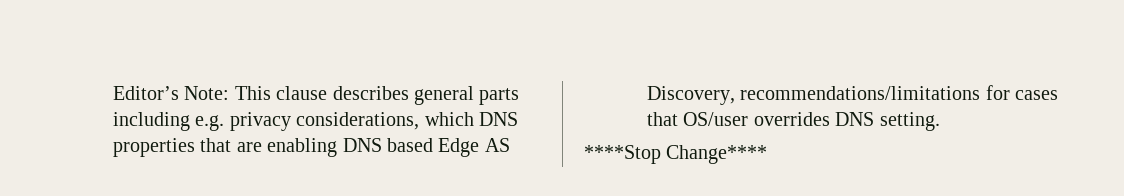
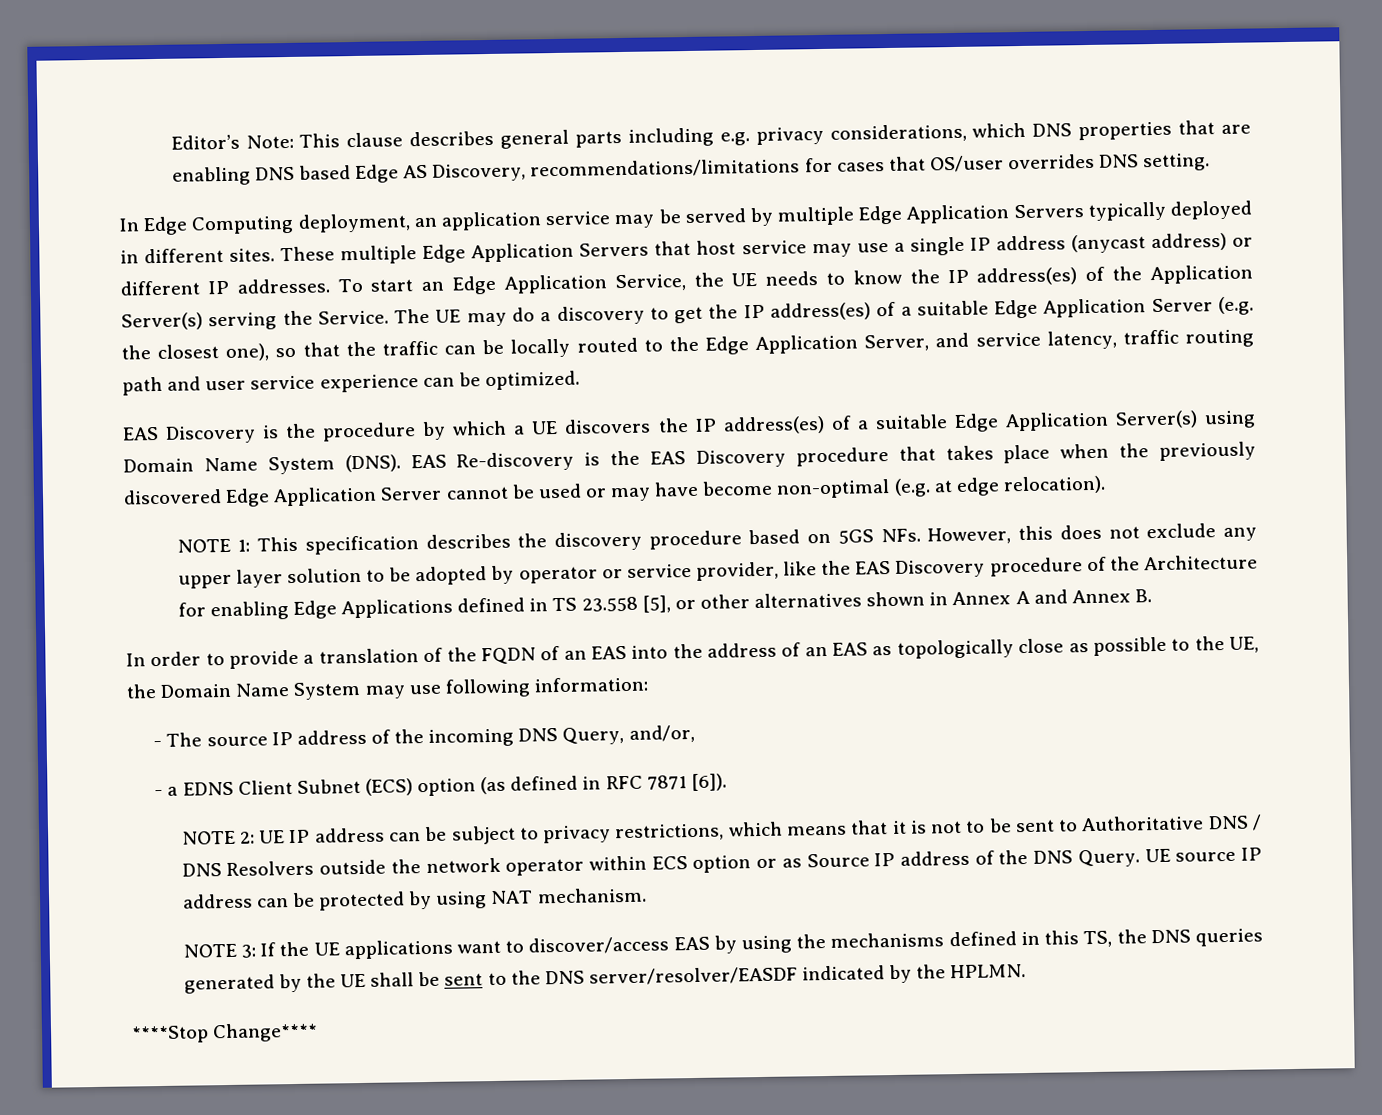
(940, 121) none -> [119,200,1252,236] [120,232,1253,265] [120,264,1254,296] [121,296,1255,331] [121,329,1254,361] [122,370,580,396] [122,410,1257,444] [123,441,1256,475] [123,475,1106,507] [176,523,1257,555] [177,554,1259,589] [177,589,1152,621] [126,636,1259,669] [126,676,648,700] [153,724,695,748] [154,773,727,797] [181,814,1262,845] [181,847,1262,877] [182,887,647,911] [182,928,1263,960] [183,964,1027,994] // In Edge Computing deployment, an application service may be served by multiple Edge Application Servers typically deployed in different sites. These multiple Edge Application Servers that host service may use a single IP address (anycast address) or different IP addresses. To start an Edge Application Service, the UE needs to know the IP address(es) of the Application Server(s) serving the Service. The UE may do a discovery to get the IP address(es) of a suitable Edge Application Server (e.g. the closest one), so that the traffic can be locally routed to the Edge Application Server, and service latency, traffic routing path and user service experience can be optimized. // EAS Discovery is the procedure by which a UE discovers the IP address(es) of a suitable Edge Application Server(s) using Domain Name System (DNS). EAS Re-discovery is the EAS Discovery procedure that takes place when the previously discovered Edge Application Server cannot be used or may have become non-optimal (e.g. at edge relocation). // NOTE 1: This specification describes the discovery procedure based on 5GS NFs. However, this does not exclude any upper layer solution to be adopted by operator or service provider, like the EAS Discovery procedure of the Architecture for enabling Edge Applications defined in TS 23.558 [5], or other alternatives shown in Annex A and Annex B. // In order to provide a translation of the FQDN of an EAS into the address of an EAS as topologically close as possible to the UE, the Domain Name System may use following information: // - The source IP address of the incoming DNS Query, and/or, // - a EDNS Client Subnet (ECS) option (as defined in RFC 7871 [6]). // NOTE 2: UE IP address can be subject to privacy restrictions, which means that it is not to be sent to Authoritative DNS / DNS Resolvers outside the network operator within ECS option or as Source IP address of the DNS Query. UE source IP address can be protected by using NAT mechanism. // NOTE 3: If the UE applications want to discover/access EAS by using the mechanisms defined in this TS, the DNS queries generated by the UE shall be sent to the DNS server/resolver/EASDF indicated by the HPLMN.

